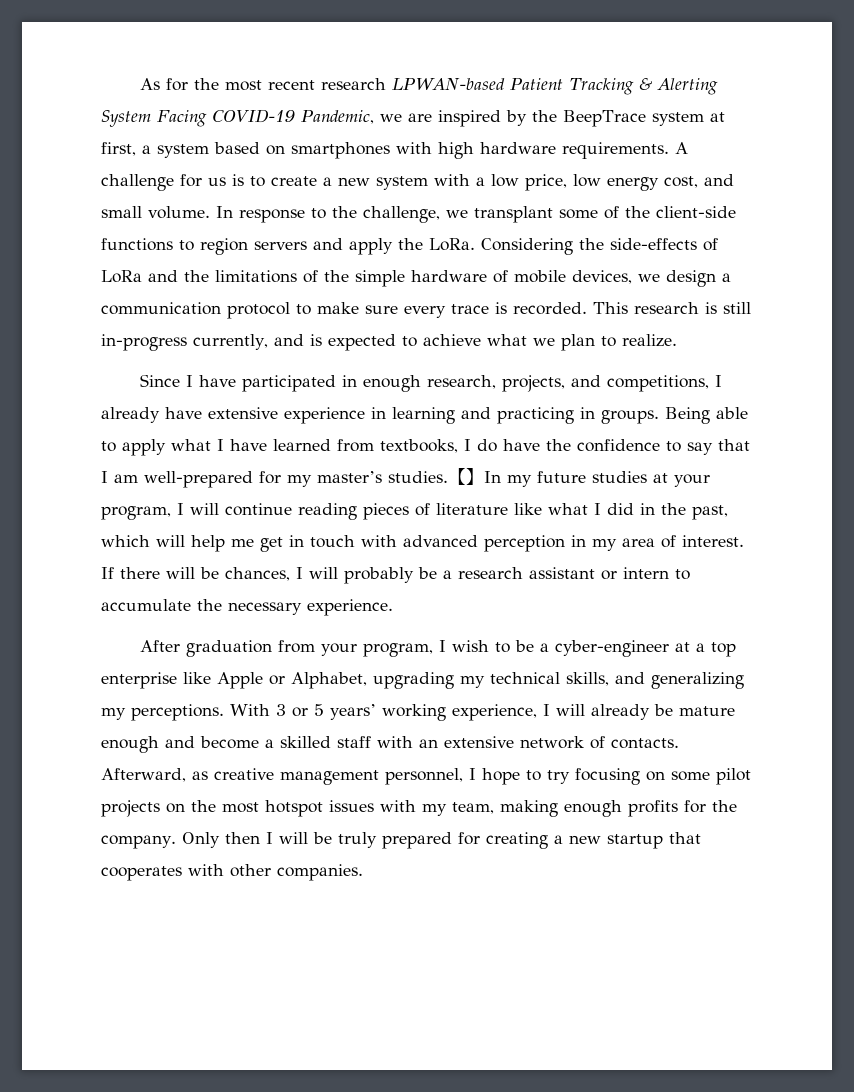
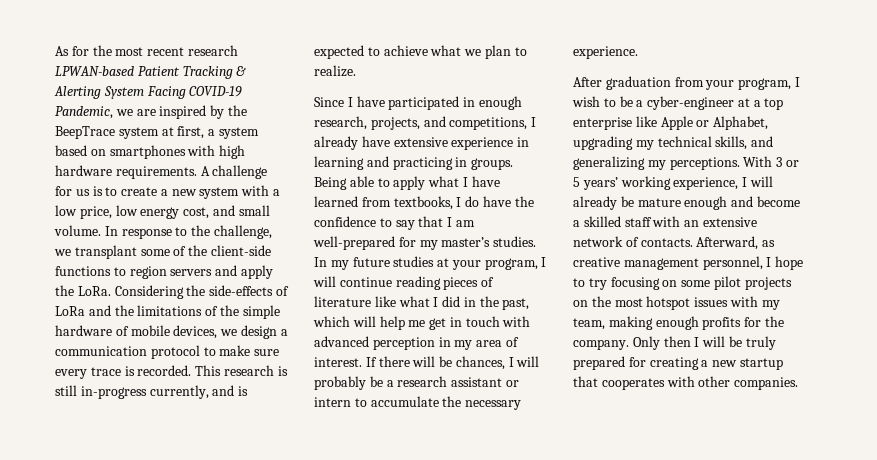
[448,468,484,485] 【】 -> (537, 241) none

